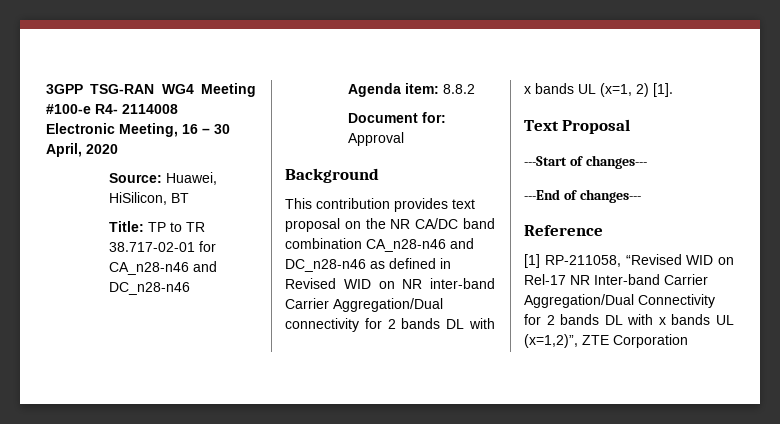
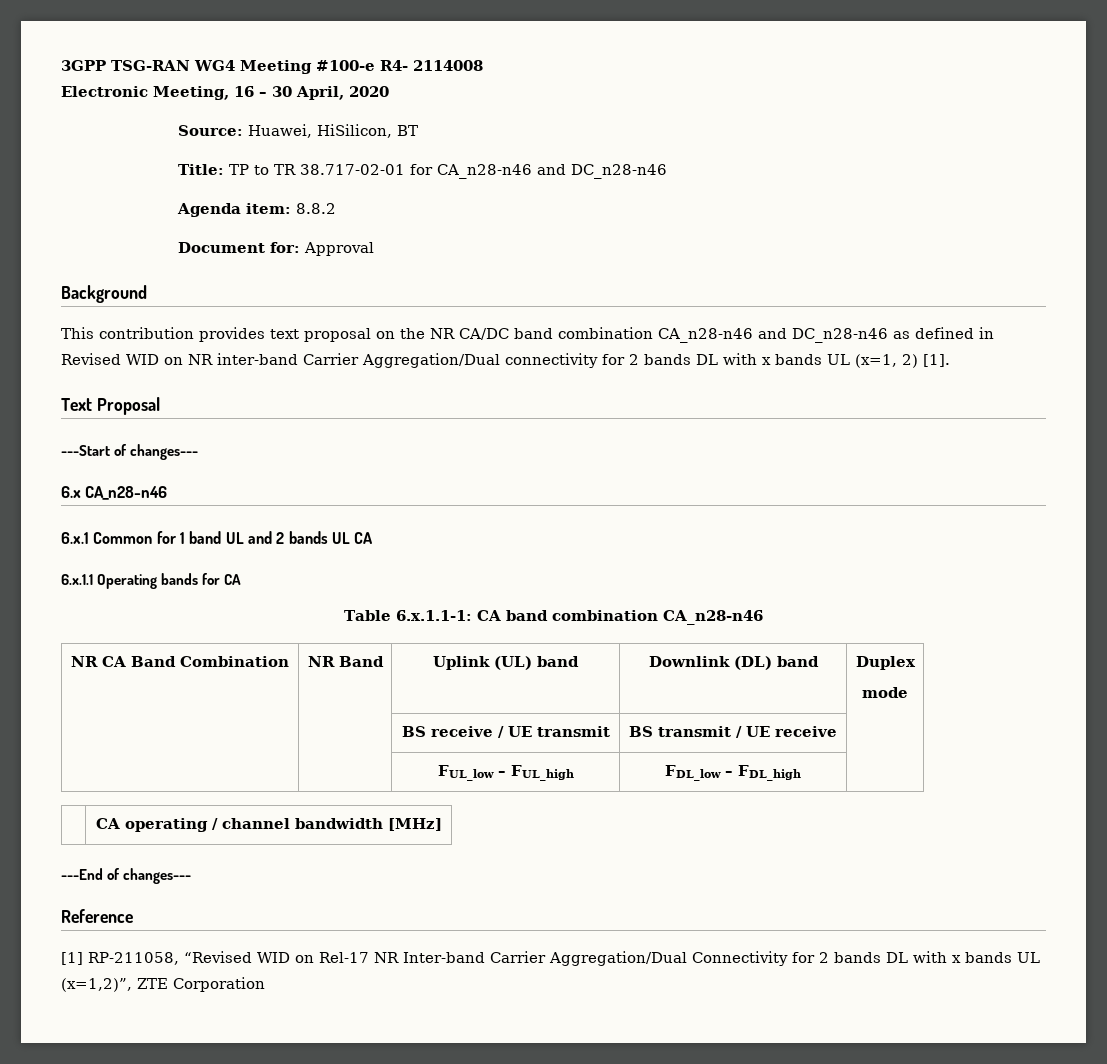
(647, 162) none -> [61,486,168,500] [61,531,374,544] [61,573,242,589] [344,610,763,625] [71,656,289,667] [307,656,384,667] [433,656,579,670] [648,656,819,670] [855,656,916,670] [862,687,908,698] [401,726,610,738] [629,726,837,738] [437,765,574,781] [665,765,801,781] [95,818,442,832] // 6.x CA_n28-n46 // 6.x.1 Common for 1 band UL and 2 bands UL CA // 6.x.1.1 Operating bands for CA // Table 6.x.1.1-1: CA band combination CA_n28-n46 // NR CA Band Combination | NR Band | Uplink (UL) band | Downlink (DL) band | Duplex // mode // | | BS receive / UE transmit | BS transmit / UE receive | // | | FUL_low – FUL_high | FDL_low – FDL_high | // | CA operating / channel bandwidth [MHz]

